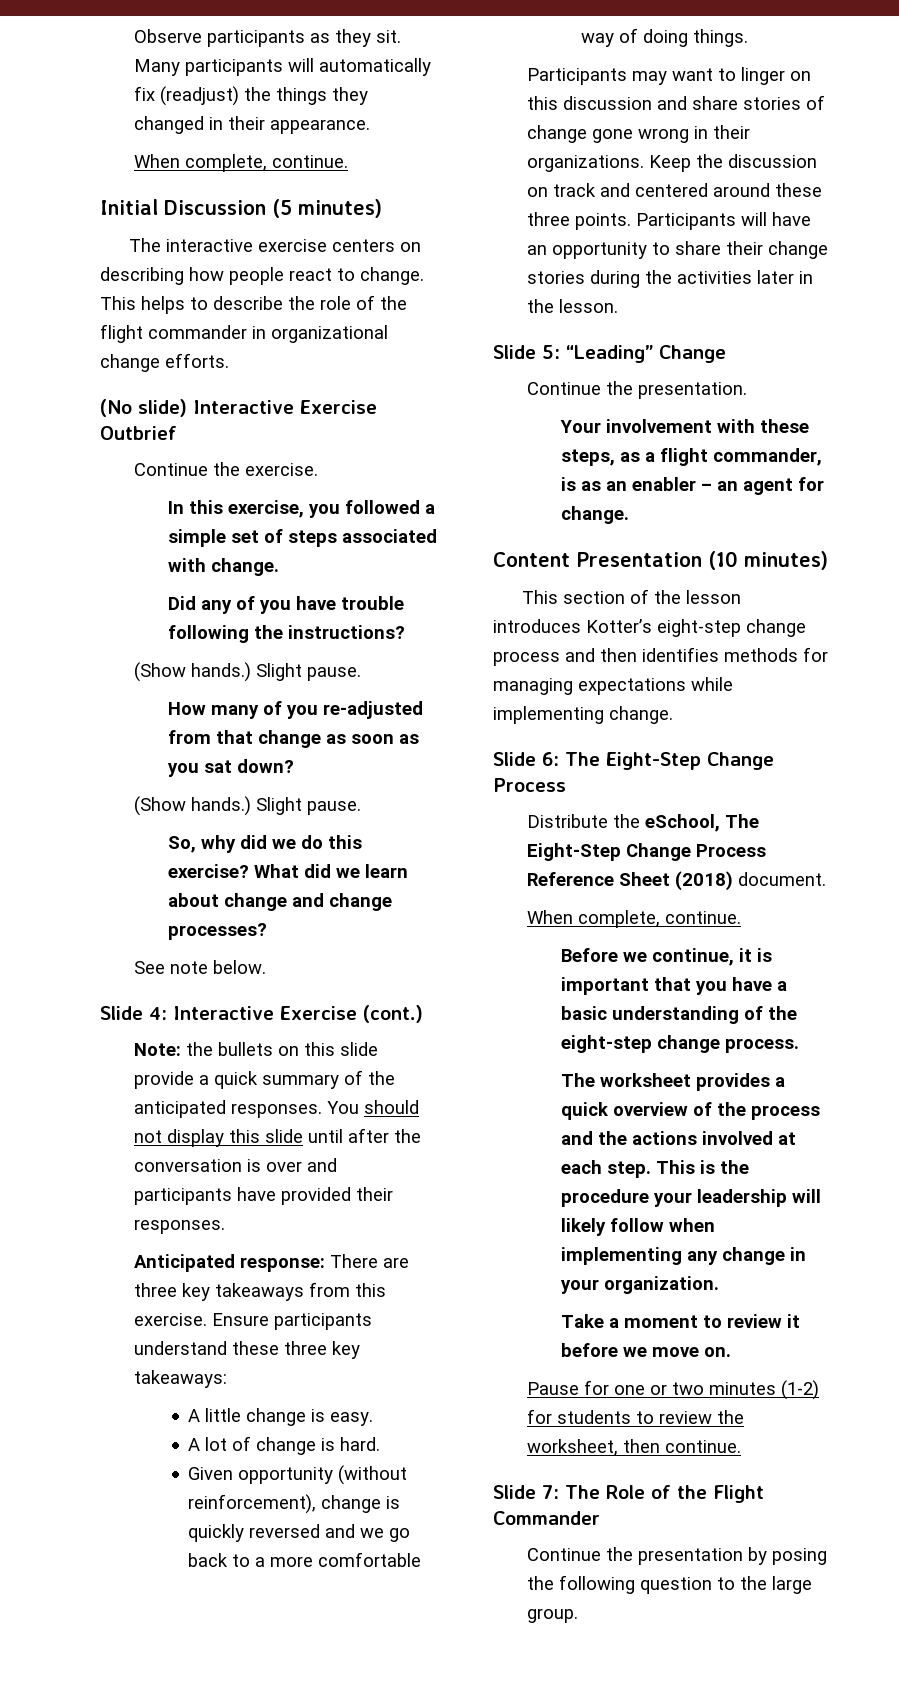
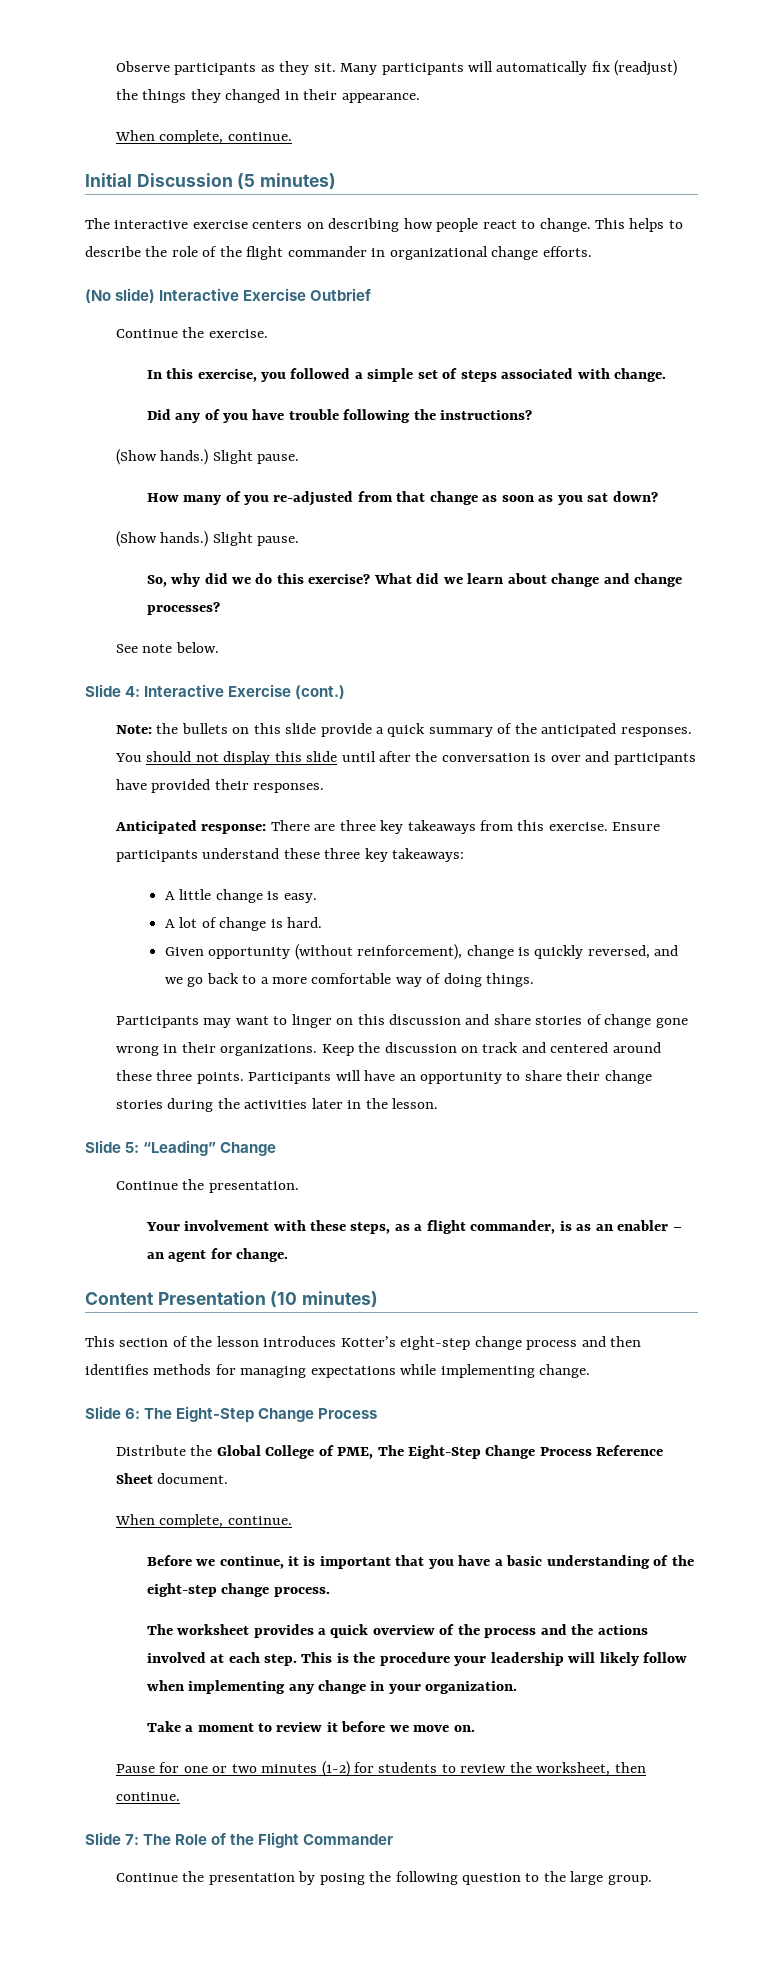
[249,1524,321,1538] reversed -> [587,945,650,959] reversed,
[645,814,721,832] eSchool, -> [216,1445,374,1459] Global College of PME,
[675,871,734,891] (2018) -> (153, 1478) none

